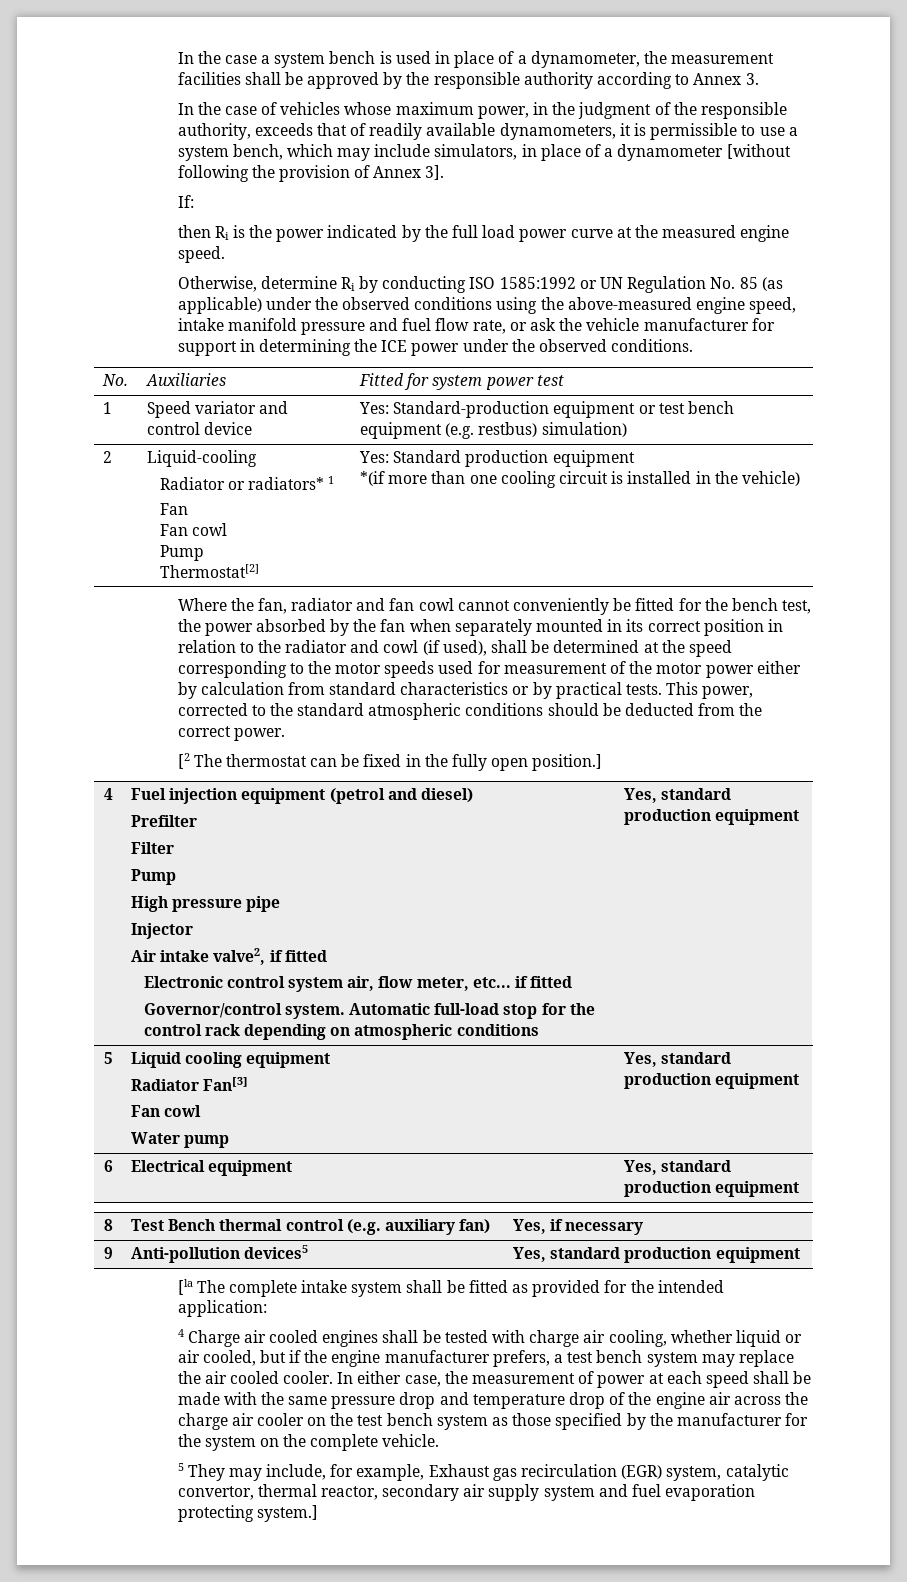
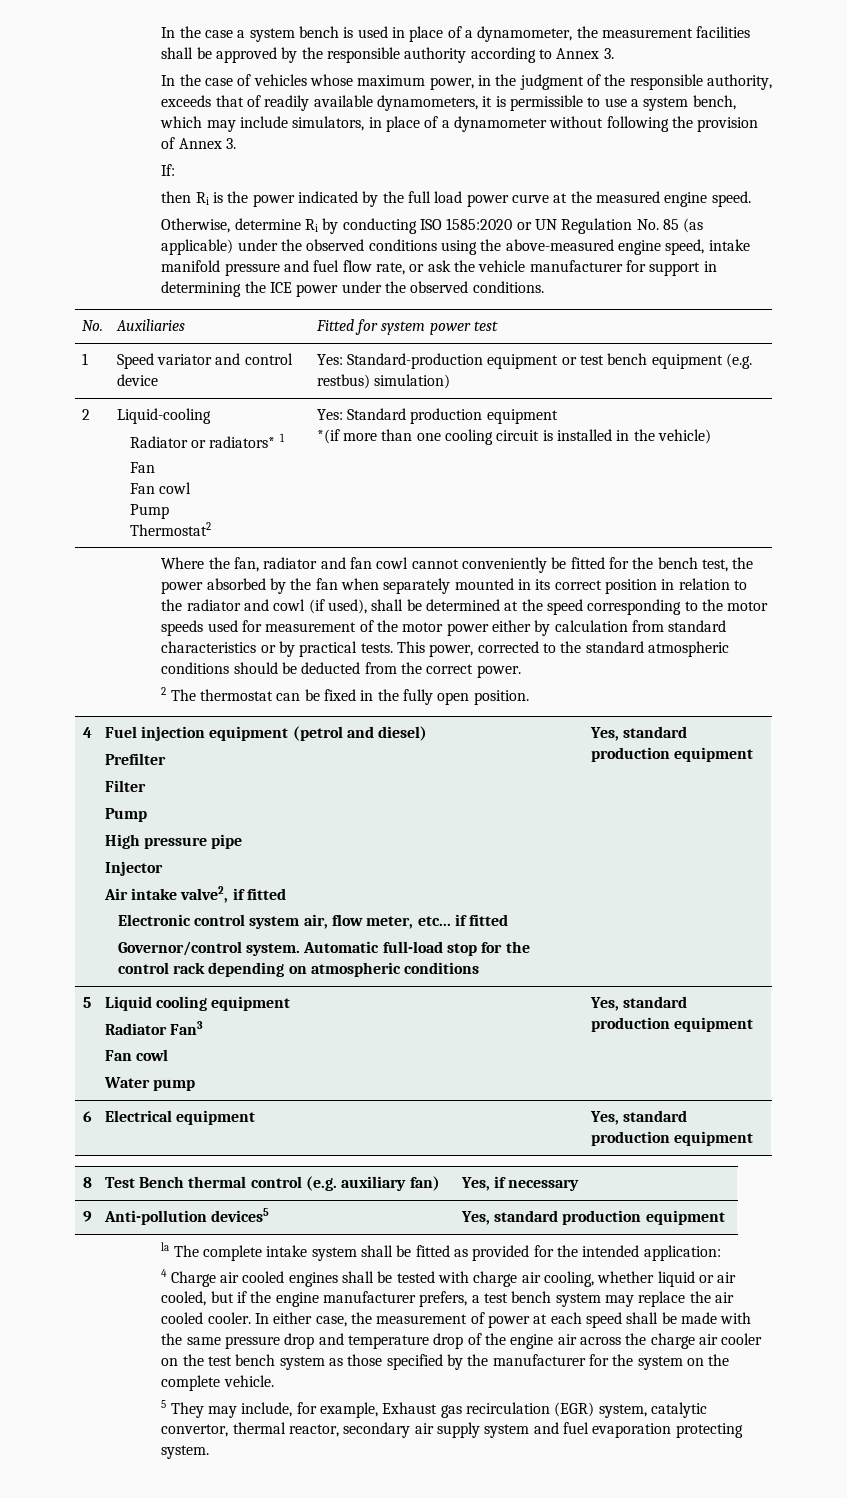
[726,144,791,159] [without -> [549,116,604,128] without
[425,165,445,180] 3]. -> [226,138,237,149] 3.
[499,277,576,289] 1585:1992 -> [446,218,513,230] 1585:2020
[159,564,259,578] Thermostat[2] -> [129,522,211,536] Thermostat2
[177,753,190,769] [2 -> [161,687,167,695] 2
[532,754,603,771] position.] -> [473,690,529,705] position.
[203,1077,249,1091] Fan[3] -> [170,1021,204,1035] Fan3
[177,1279,193,1295] [la -> [161,1242,170,1251] la
[256,1505,318,1522] system.] -> [161,1445,210,1459] system.

